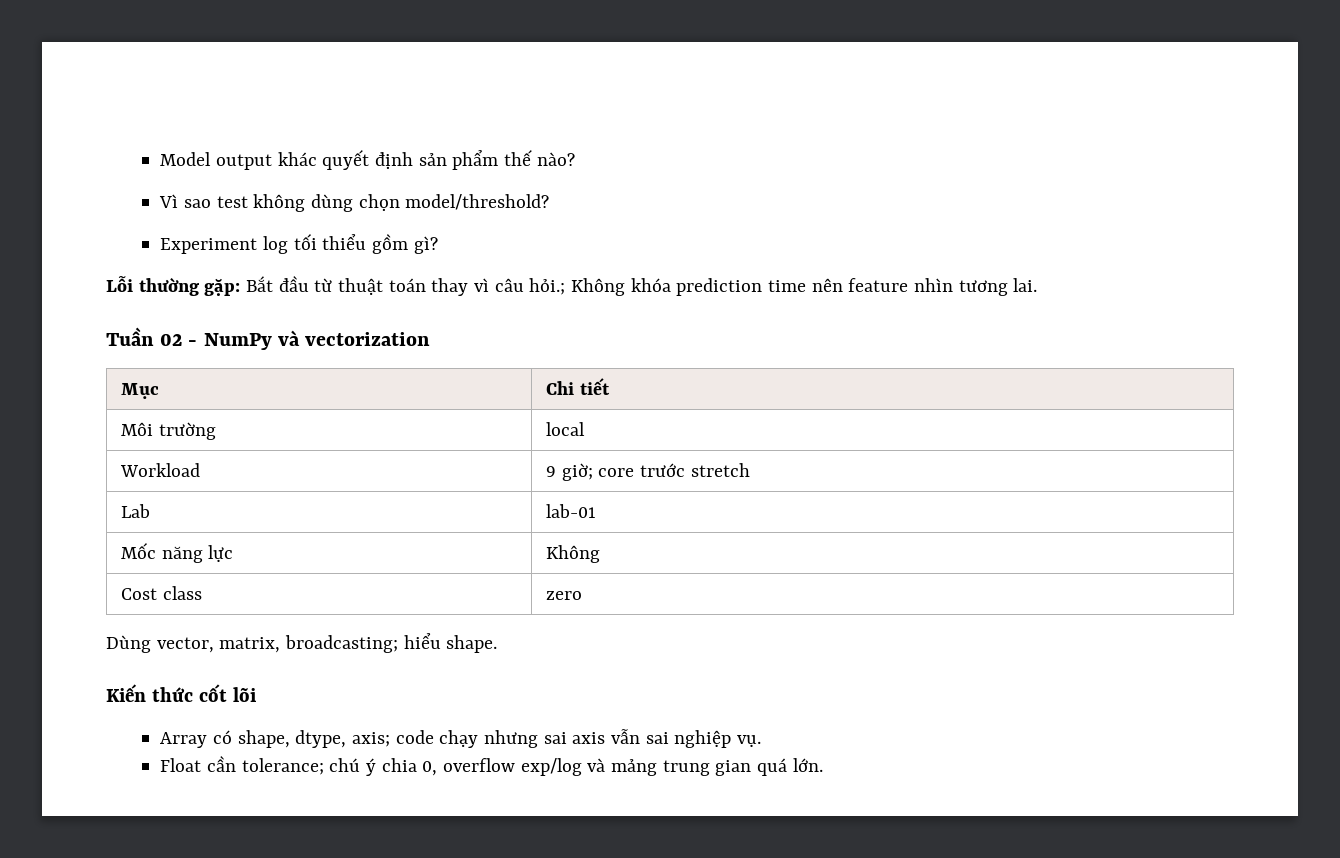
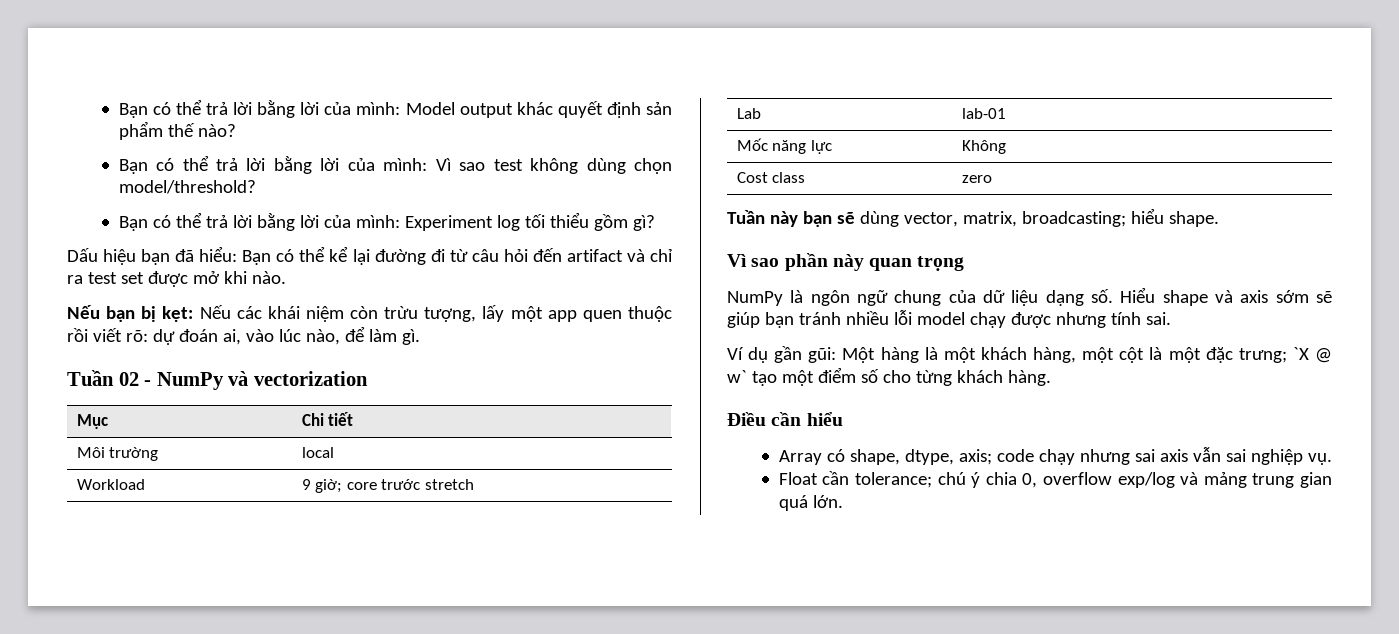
(160, 159) none -> [118,99,401,118] Bạn có thể trả lời bằng lời của mình:
(575, 159) none -> [118,155,428,174] Bạn có thể trả lời bằng lời của mình:
(550, 202) none -> [118,212,400,231] Bạn có thể trả lời bằng lời của mình:
[106,276,1038,296] Lỗi thường gặp: Bắt đầu từ thuật toán thay vì câu hỏi.; Không khóa prediction time nên feature nhìn tương lai. -> [67,246,672,265] [67,271,286,287] [67,305,672,322] [67,326,420,345] Dấu hiệu bạn đã hiểu: Bạn có thể kể lại đường đi từ câu hỏi đến artifact và chỉ ra test set được mở khi nào. // Nếu bạn bị kẹt: Nếu các khái niệm còn trừu tượng, lấy một app quen thuộc rồi viết rõ: dự đoán ai, vào lúc nào, để làm gì.
[106,635,151,653] Dùng -> [727,210,899,227] Tuần này bạn sẽ dùng
[106,684,256,702] Kiến thức cốt lõi -> [727,253,965,271] [727,287,1332,306] [727,310,1171,328] [727,346,1332,363] [727,367,1051,386] [727,412,843,426] Vì sao phần này quan trọng // NumPy là ngôn ngữ chung của dữ liệu dạng số. Hiểu shape và axis sớm sẽ giúp bạn tránh nhiều lỗi model chạy được nhưng tính sai. // Ví dụ gần gũi: Một hàng là một khách hàng, một cột là một đặc trưng; `X @ w` tạo một điểm số cho từng khách hàng. // Điều cần hiểu

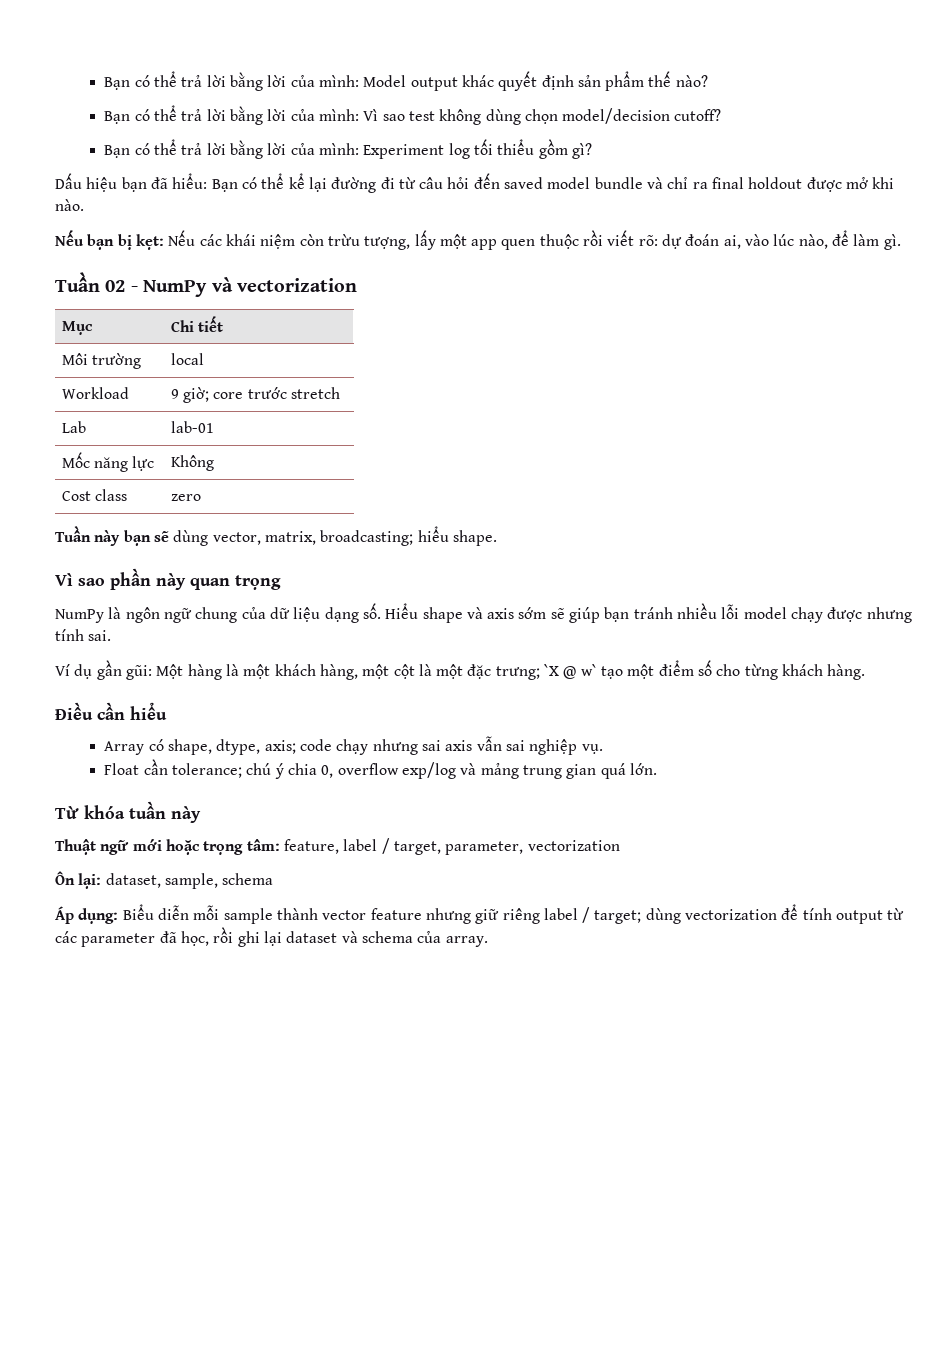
[118,180,256,194] model/threshold? -> [562,108,722,124] model/decision cutoff?
[566,249,623,262] artifact -> [504,177,643,189] saved model bundle
[87,272,144,284] test set -> [712,177,803,189] final holdout
(843, 501) none -> [55,801,201,823] [55,838,620,855] [55,871,274,889] [55,904,905,924] [55,927,488,947] // Từ khóa tuần này // Thuật ngữ mới hoặc trọng tâm: feature, label / target, parameter, vectorization // Ôn lại: dataset, sample, schema // Áp dụng: Biểu diễn mỗi sample thành vector feature nhưng giữ riêng label / target; dùng vectorization để tính output từ các parameter đã học, rồi ghi lại dataset và schema của array.

